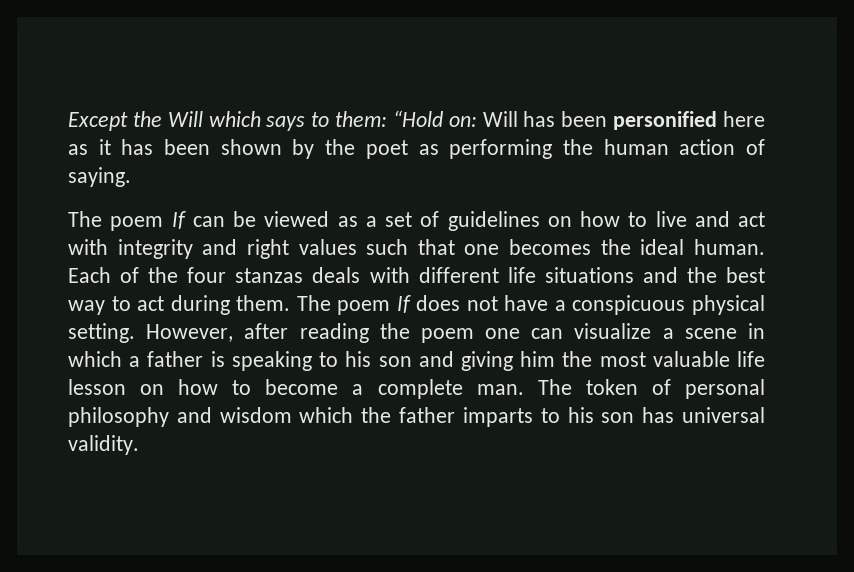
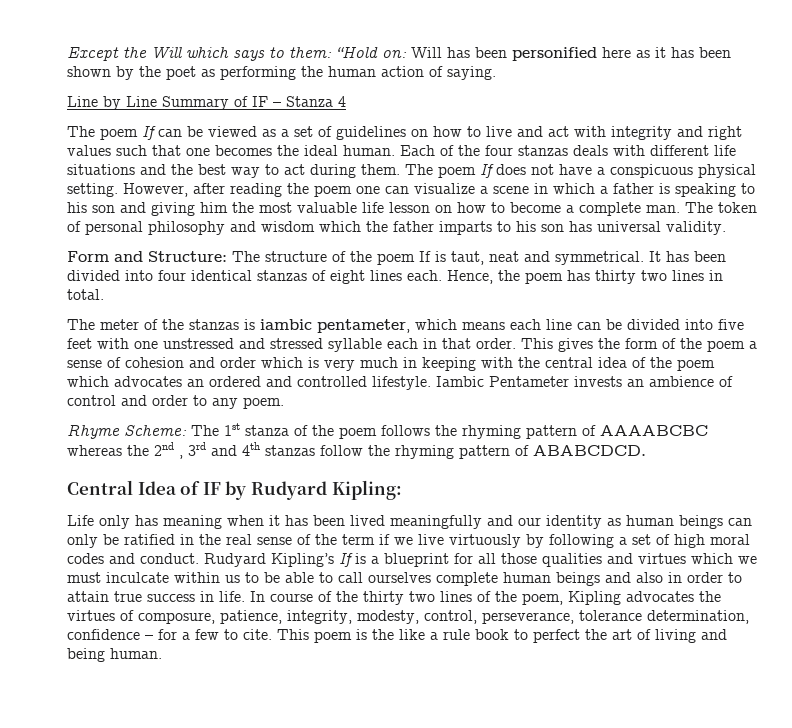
(131, 177) none -> [67,96,346,110] // Line by Line Summary of IF – Stanza 4
(139, 445) none -> [67,251,726,265] [67,270,723,284] [67,289,104,300] [67,319,744,333] [67,338,757,352] [67,357,715,371] [67,376,733,390] [67,395,284,409] [67,423,708,439] [67,442,646,459] [67,480,402,500] [67,515,752,529] [67,534,750,548] [67,553,757,567] [67,572,742,586] [67,591,721,605] [67,610,749,624] [67,629,727,643] [67,648,162,662] // Form and Structure: The structure of the poem If is taut, neat and symmetrical. It has been divided into four identical stanzas of eight lines each. Hence, the poem has thirty two lines in total. // The meter of the stanzas is iambic pentameter, which means each line can be divided into five feet with one unstressed and stressed syllable each in that order. This gives the form of the poem a sense of cohesion and order which is very much in keeping with the central idea of the poem which advocates an ordered and controlled lifestyle. Iambic Pentameter invests an ambience of control and order to any poem. // Rhyme Scheme: The 1st stanza of the poem follows the rhyming pattern of AAAABCBC whereas the 2nd , 3rd and 4th stanzas follow the rhyming pattern of ABABCDCD. // Central Idea of IF by Rudyard Kipling: // Life only has meaning when it has been lived meaningfully and our identity as human beings can only be ratified in the real sense of the term if we live virtuously by following a set of high moral codes and conduct. Rudyard Kipling’s If is a blueprint for all those qualities and virtues which we must inculcate within us to be able to call ourselves complete human beings and also in order to attain true success in life. In course of the thirty two lines of the poem, Kipling advocates the virtues of composure, patience, integrity, modesty, control, perseverance, tolerance determination, confidence – for a few to cite. This poem is the like a rule book to perfect the art of living and being human.

